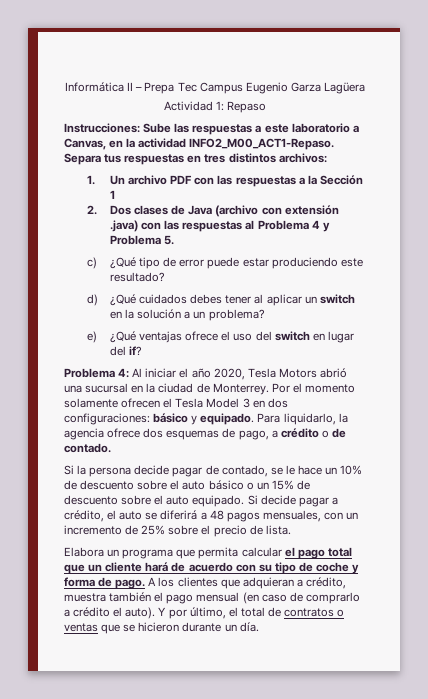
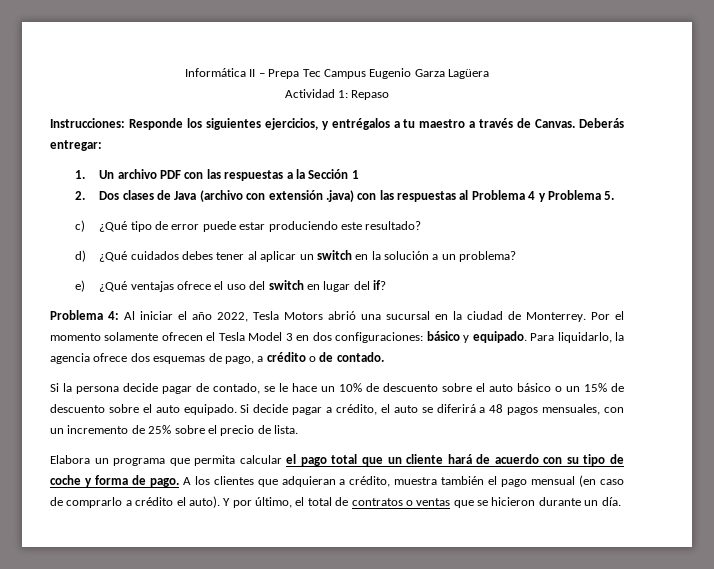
[143,123,359,135] [64,138,335,150] [64,153,327,165] Sube las respuestas a este laboratorio a Canvas, en la actividad INFO2_M00_ACT1-Repaso. Separa tus respuestas en tres distintos archivos: -> [128,118,625,130] [50,140,102,151] Responde los siguientes ejercicios, y entrégalos a tu maestro a través de Canvas. Deberás entregar:
[213,368,245,380] 2020, -> [217,312,248,322] 2022,

